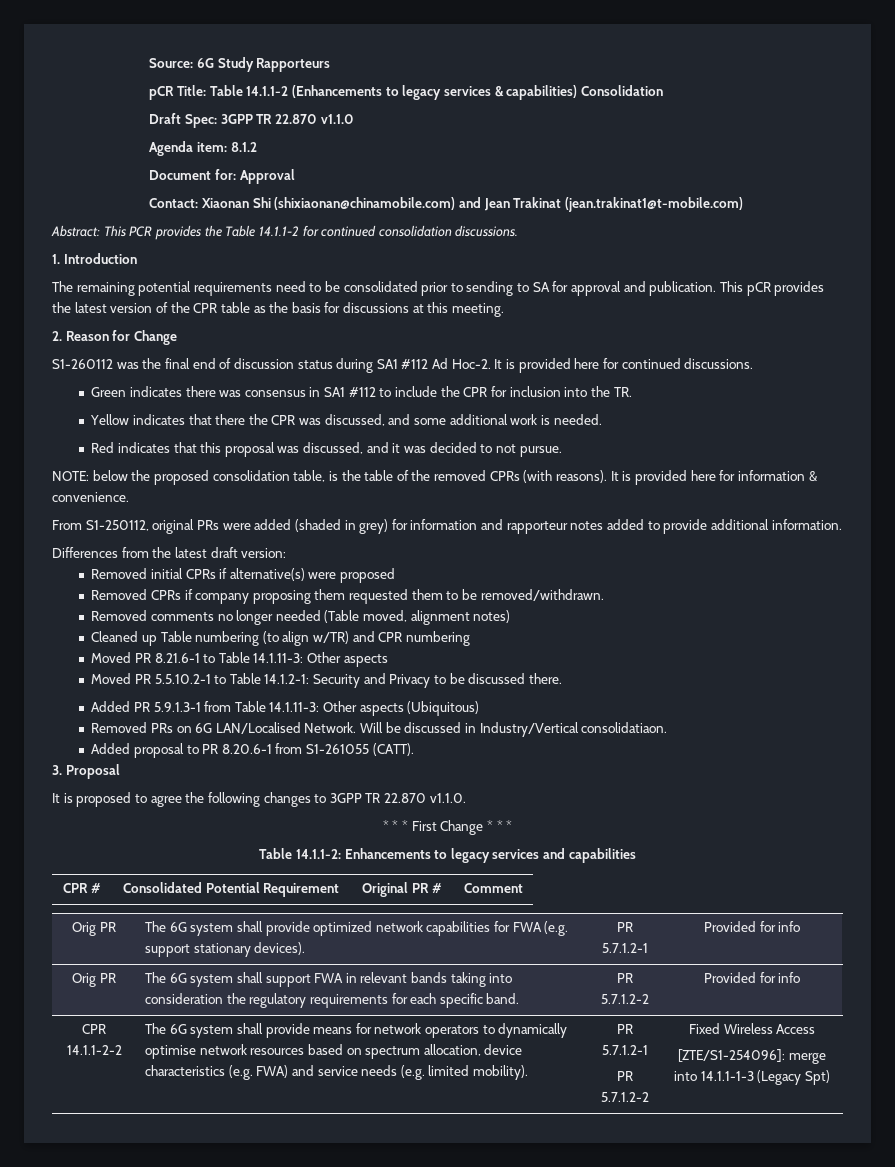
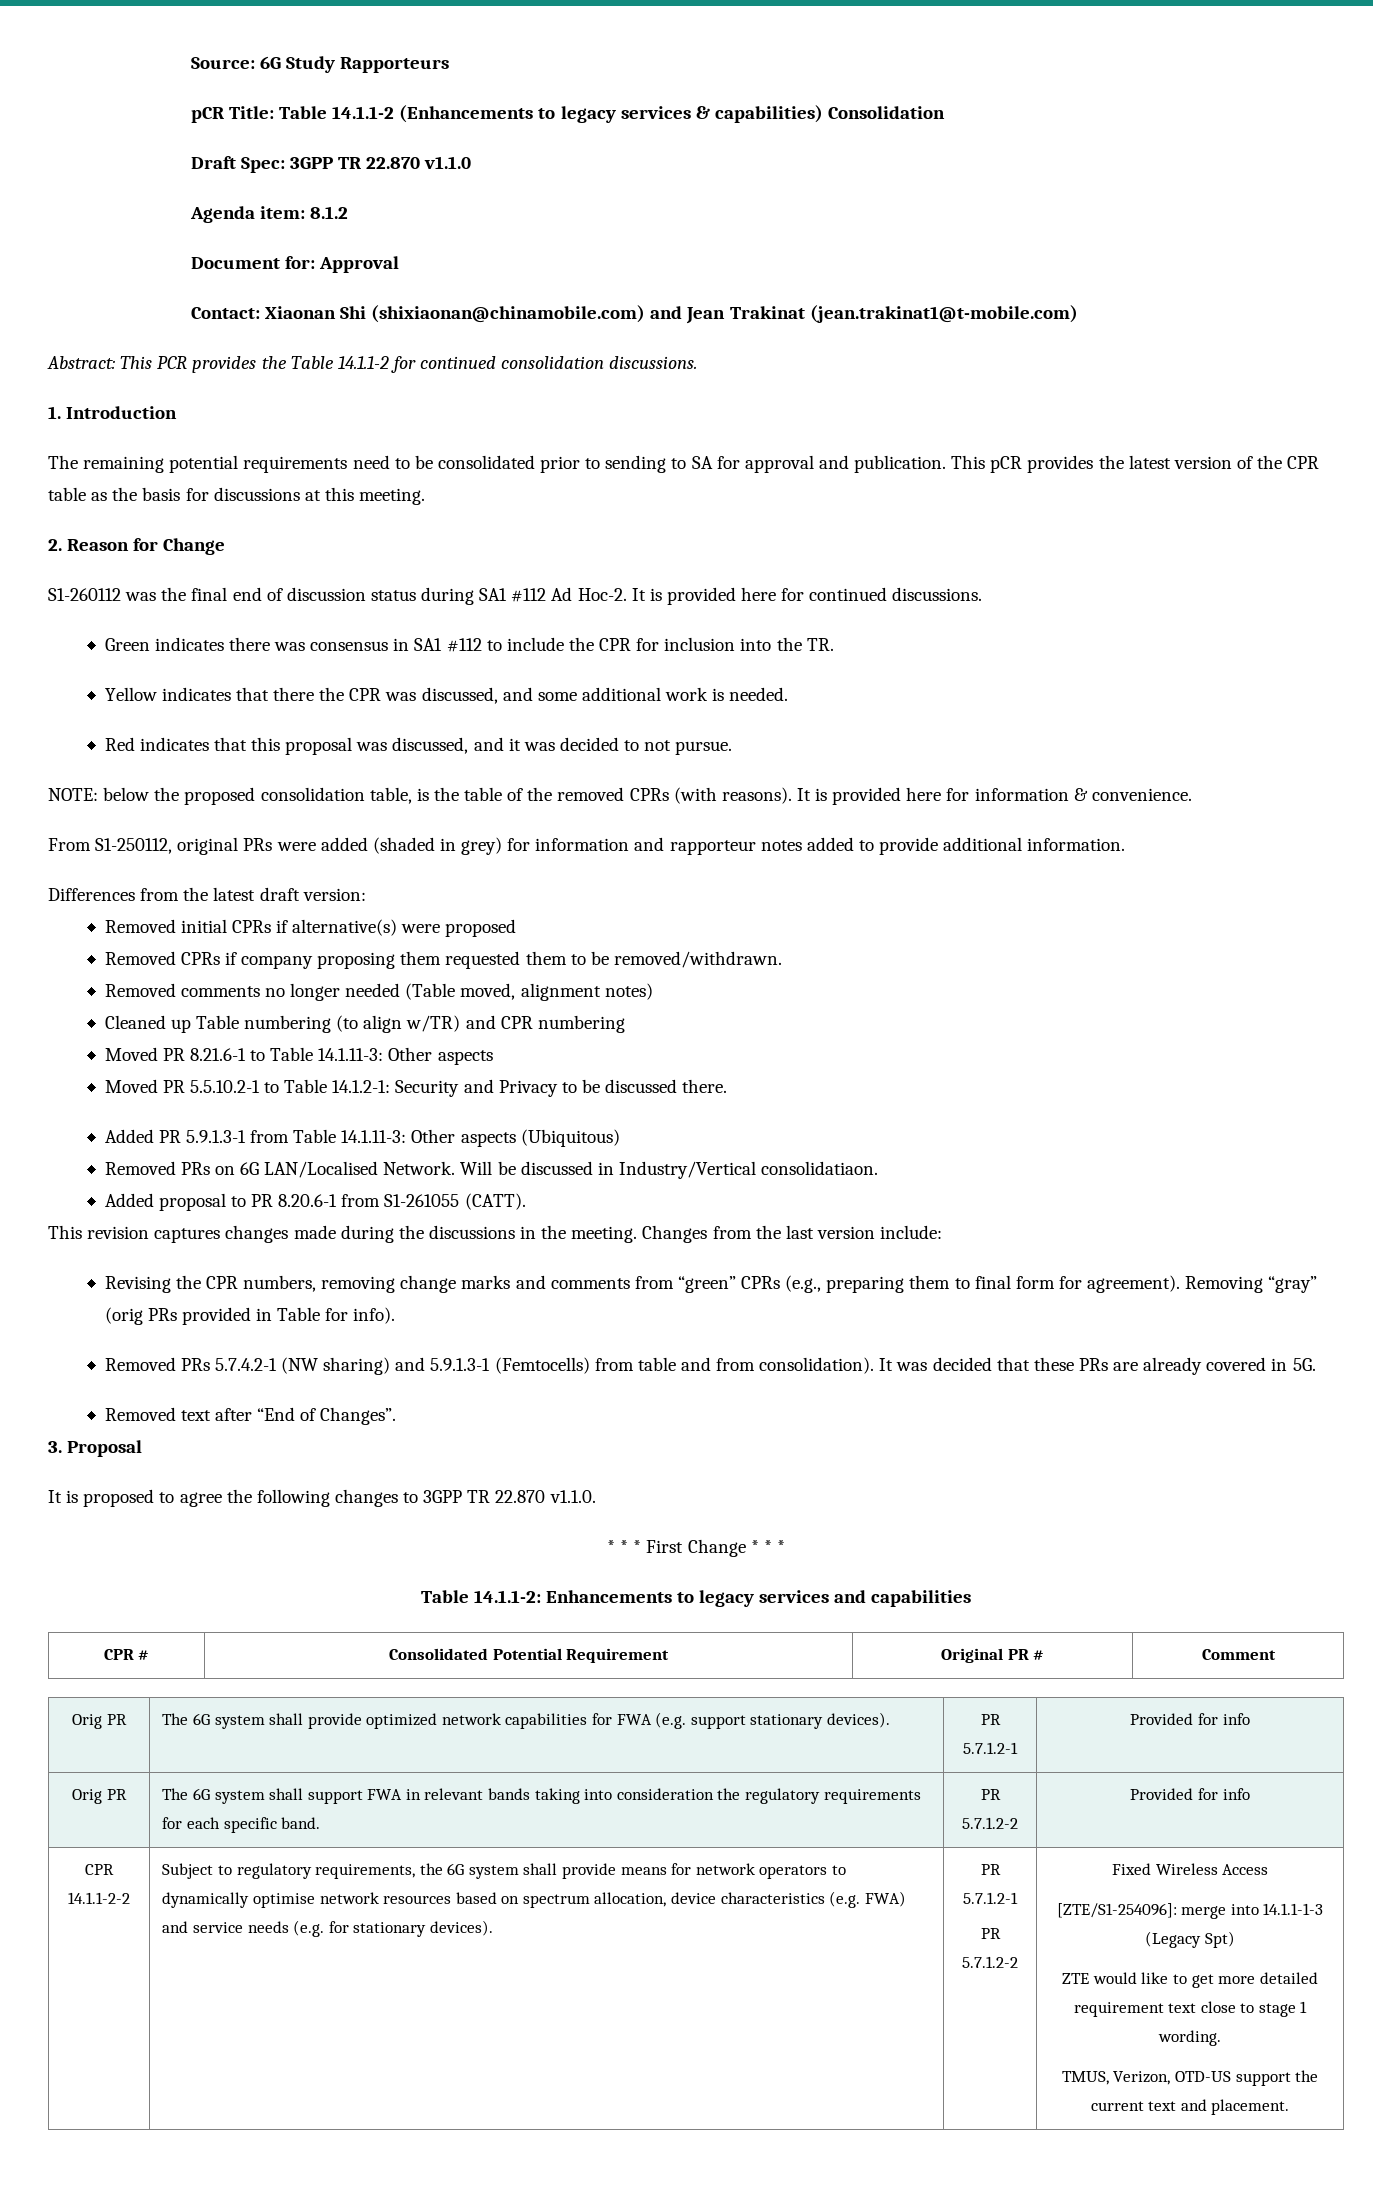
(414, 749) none -> [48,1225,943,1243] [104,1275,1318,1293] [104,1307,396,1325] [104,1357,1316,1375] [104,1407,397,1425] // This revision captures changes made during the discussions in the meeting. Changes from the last version include: // Revising the CPR numbers, removing change marks and comments from “green” CPRs (e.g., preparing them to final form for agreement). Removing “gray” (orig PRs provided in Table for info). // Removed PRs 5.7.4.2-1 (NW sharing) and 5.9.1.3-1 (Femtocells) from table and from consolidation). It was decided that these PRs are already covered in 5G. // Removed text after “End of Changes”.
[144,1023,166,1034] The -> [162,1863,443,1879] Subject to regulatory requirements, the
[428,1065,529,1080] limited mobility). -> [328,1920,493,1937] for stationary devices).
(830, 1077) none -> [1062,1972,1318,1988] [1073,2001,1308,2017] [1158,2030,1221,2046] [1061,2070,1319,2086] [1090,2099,1290,2115] // ZTE would like to get more detailed requirement text close to stage 1 wording. // TMUS, Verizon, OTD-US support the current text and placement.

